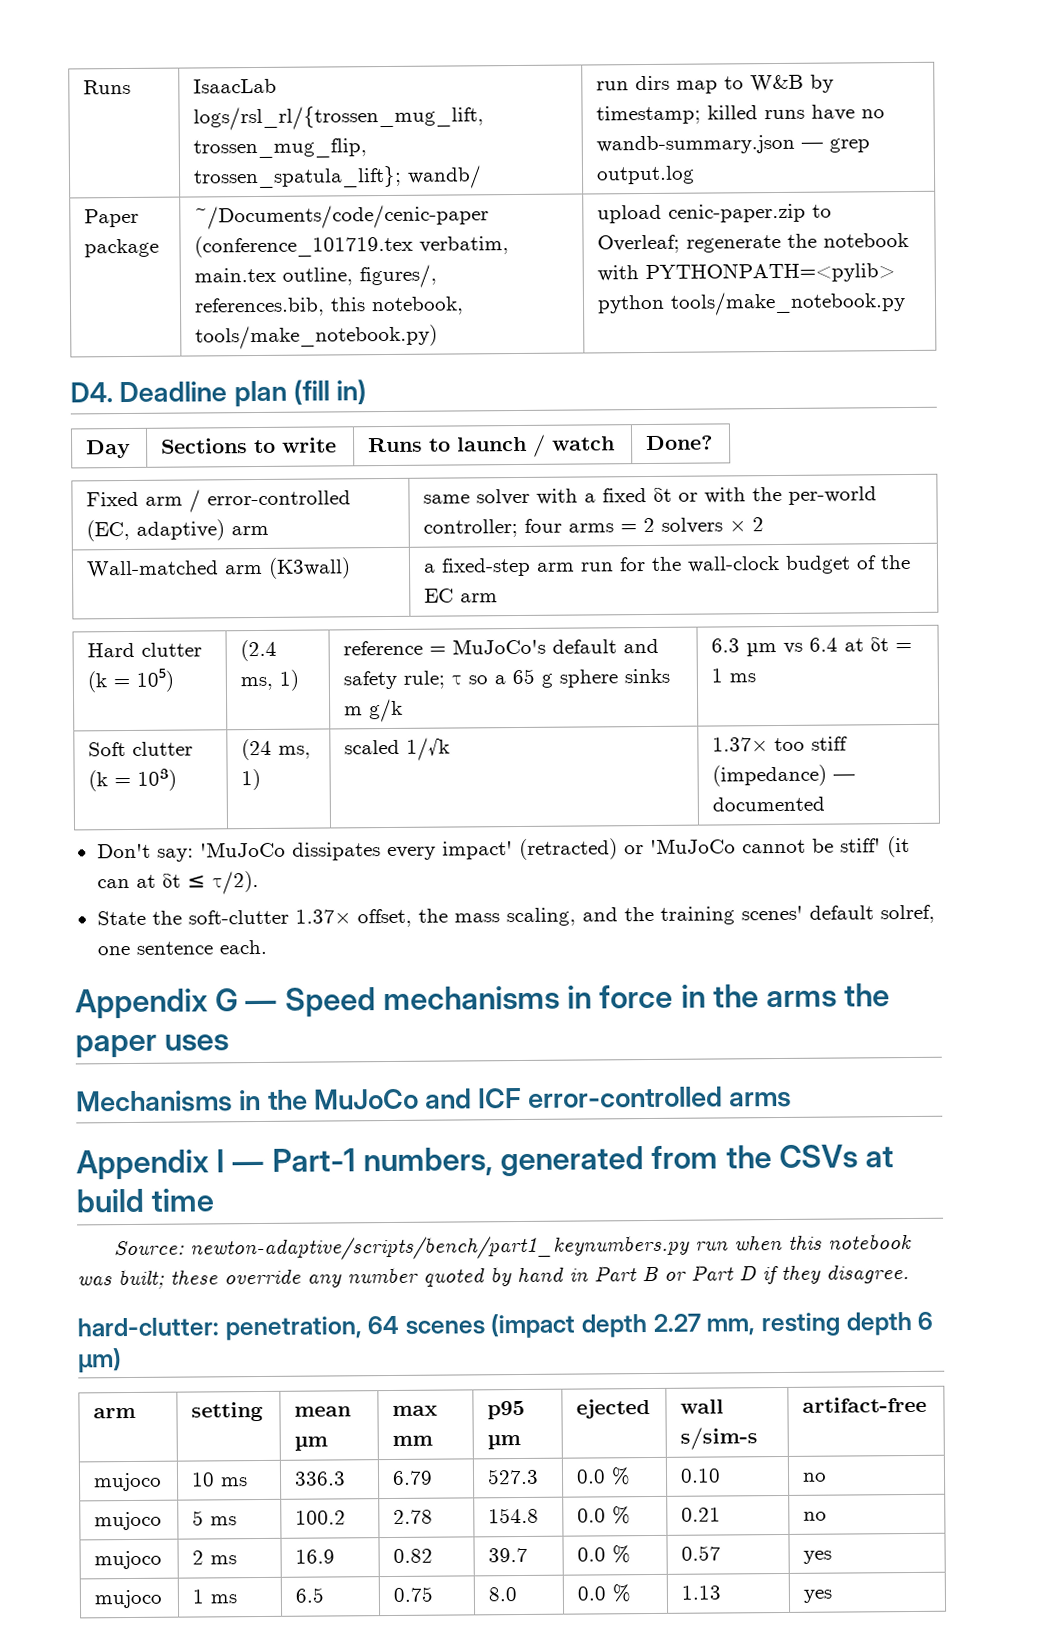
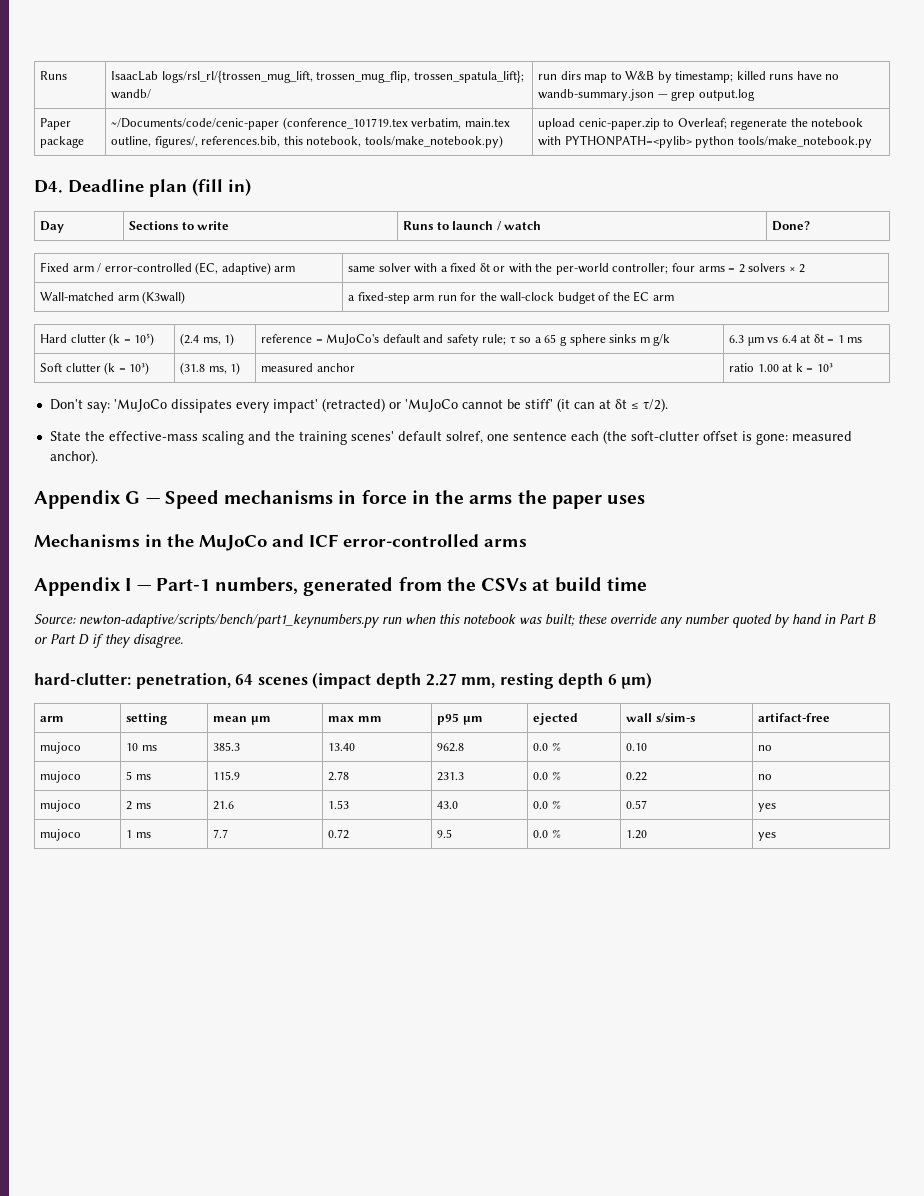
[241,738,312,761] [241,768,262,791] [344,737,451,761] [712,736,849,752] [712,764,856,787] [712,796,826,812] (24 ms, 1) | scaled 1/√k | 1.37× too stiff (impedance) — documented -> [180,362,241,375] [261,363,355,372] [729,363,833,372] (31.8 ms, 1) | measured anchor | ratio 1.00 at k = 10³
[187,907,576,928] soft-clutter 1.37× offset, the mass scaling, -> [108,431,244,445] effective-mass scaling
[218,939,267,955] each. -> [570,430,852,445] [49,450,98,464] each (the soft-clutter offset is gone: measured anchor).
[294,1471,347,1486] [392,1470,434,1485] [487,1468,540,1485] 336.3 | 6.79 | 527.3 -> [213,742,241,751] [328,743,356,751] [437,743,465,752] 385.3 | 13.40 | 962.8
[295,1510,347,1525] 100.2 -> [213,771,241,780] 115.9
[488,1507,540,1524] [577,1506,632,1525] [681,1507,722,1522] 154.8 | 0.0 % | 0.21 -> [437,772,465,781] [533,771,561,780] [626,772,648,781] 231.3 | 0.0 % | 0.22
[295,1549,336,1564] [393,1548,434,1563] [488,1547,529,1563] 16.9 | 0.82 | 39.7 -> [213,801,235,810] [328,800,350,809] [437,801,459,809] 21.6 | 1.53 | 43.0
[295,1587,325,1603] [393,1586,434,1602] [488,1587,518,1602] [577,1584,632,1603] [681,1585,722,1600] 6.5 | 0.75 | 8.0 | 0.0 % | 1.13 -> [213,829,229,838] [328,829,350,839] [437,829,453,838] [533,829,561,838] [626,830,648,839] 7.7 | 0.72 | 9.5 | 0.0 % | 1.20

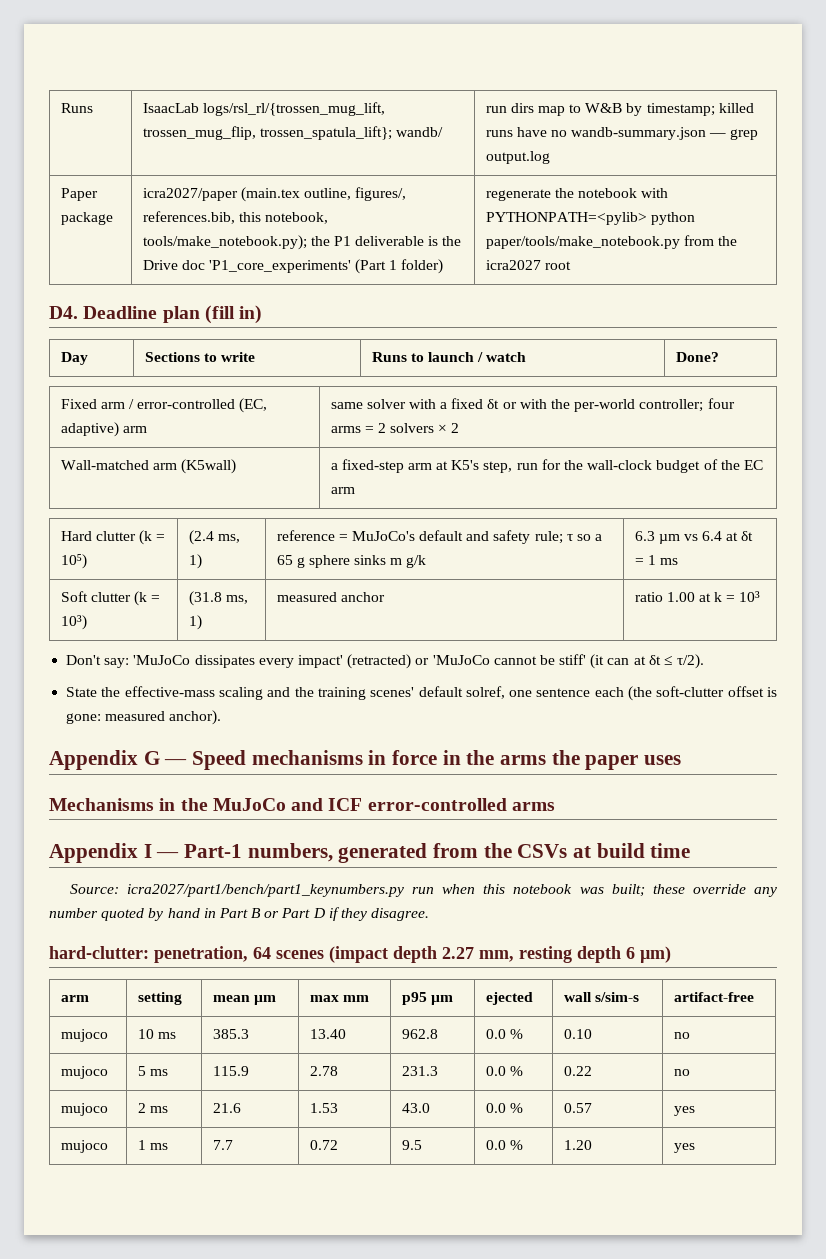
[111,117,510,130] ~/Documents/code/cenic-paper (conference_101719.tex verbatim, main.tex -> [142,187,300,202] icra2027/paper (main.tex
[364,135,503,148] [538,118,727,130] tools/make_notebook.py) | upload cenic-paper.zip to Overleaf; -> [142,235,462,250] [142,259,444,274] tools/make_notebook.py); the P1 deliverable is the Drive doc 'P1_core_experiments' (Part 1 folder) |
[737,136,872,148] tools/make_notebook.py -> [485,235,737,249] [485,260,571,270] paper/tools/make_notebook.py from the icra2027 root
[142,291,186,304] (K3wall) -> [180,459,236,474] (K5wall)
(435, 298) none -> [436,460,513,473] at K5's step,
[79,614,380,628] newton-adaptive/scripts/bench/part1_keynumbers.py -> [127,884,405,897] icra2027/part1/bench/part1_keynumbers.py

